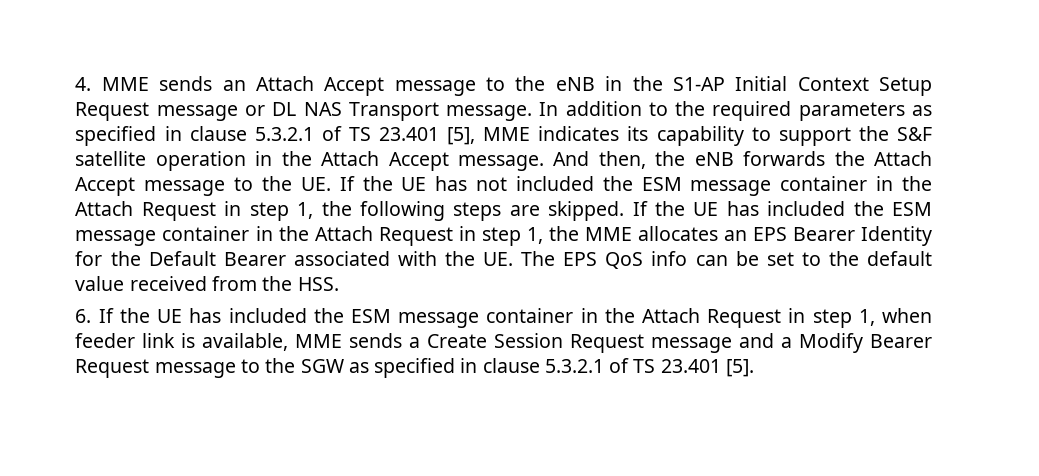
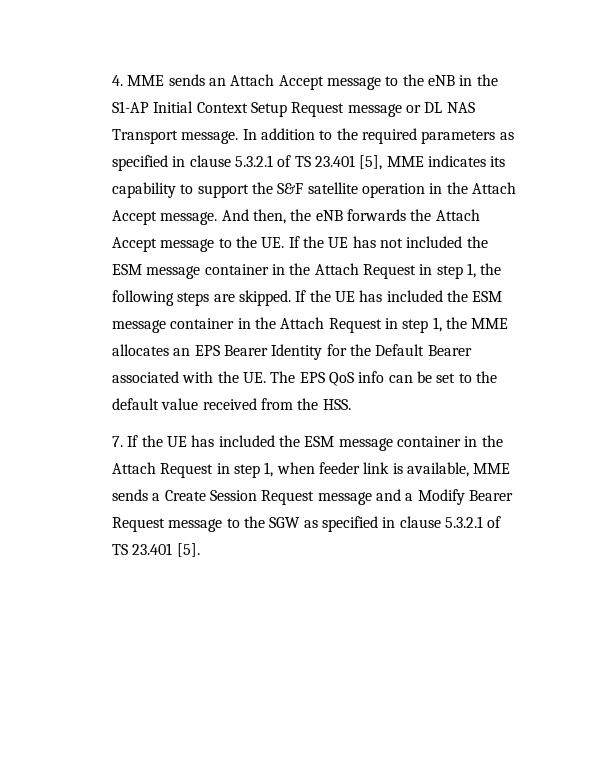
[75,309,92,323] 6. -> [111,436,123,447] 7.

